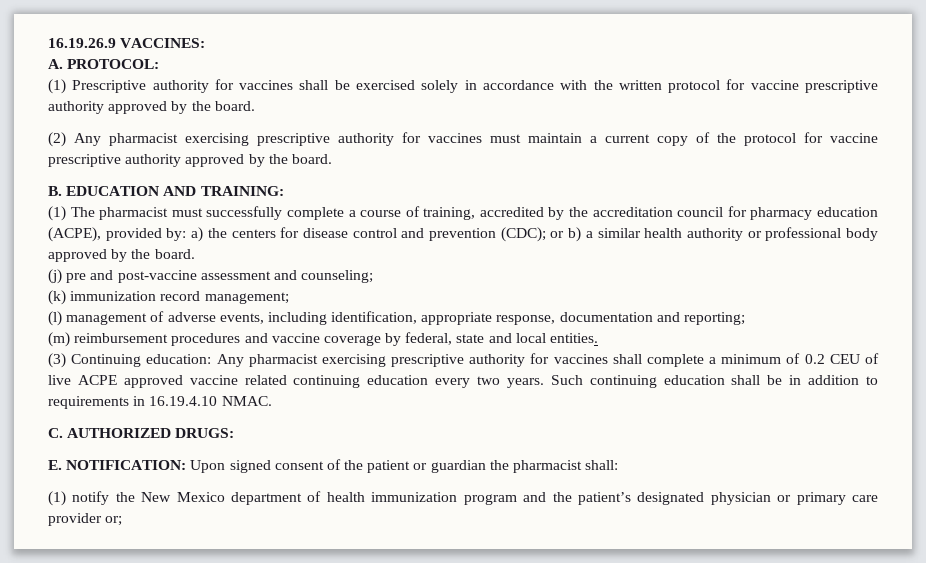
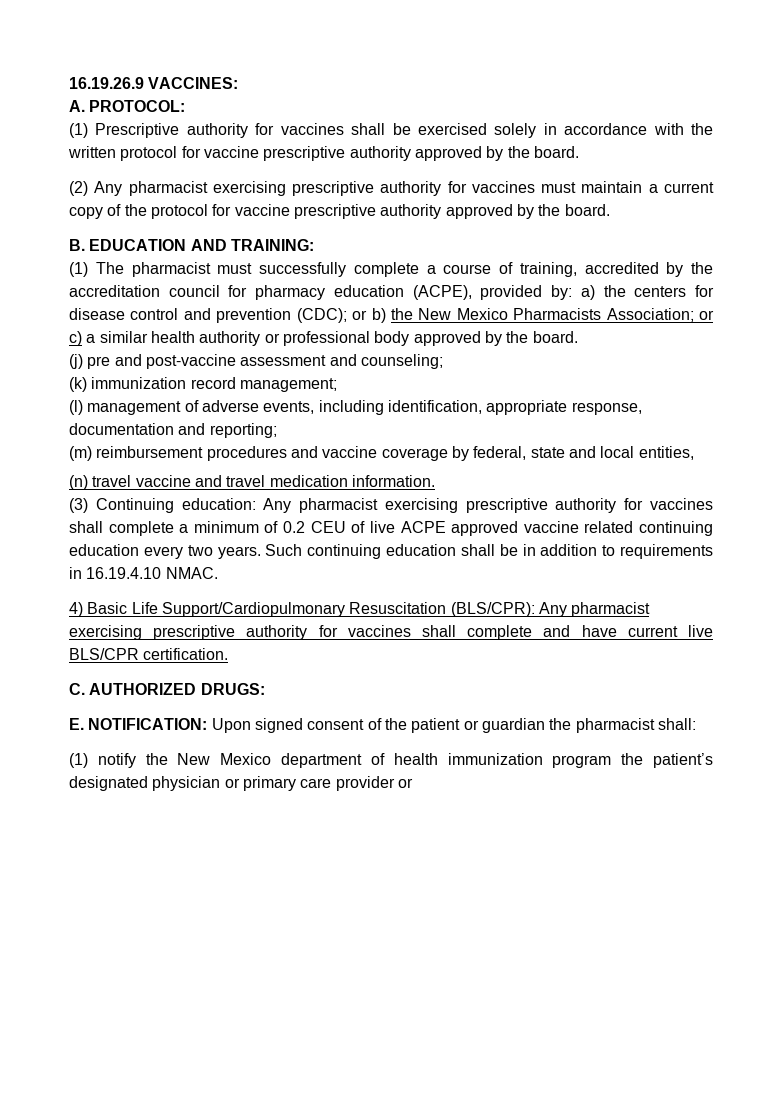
(582, 234) none -> [390,308,714,322] [69,331,82,346] the New Mexico Pharmacists Association; or c)
[550,333,599,343] entities. -> [638,446,694,460] [69,475,435,490] entities, // (n) travel vaccine and travel medication information.
(272, 401) none -> [69,602,651,617] [69,625,714,640] [69,648,229,660] // 4) Basic Life Support/Cardiopulmonary Resuscitation (BLS/CPR): Any pharmacist exercising prescriptive authority for vaccines shall complete and have current live BLS/CPR certification.
[523,492,547,502] and -> (612, 761) none
[105,516,123,526] or; -> [397,778,413,788] or

